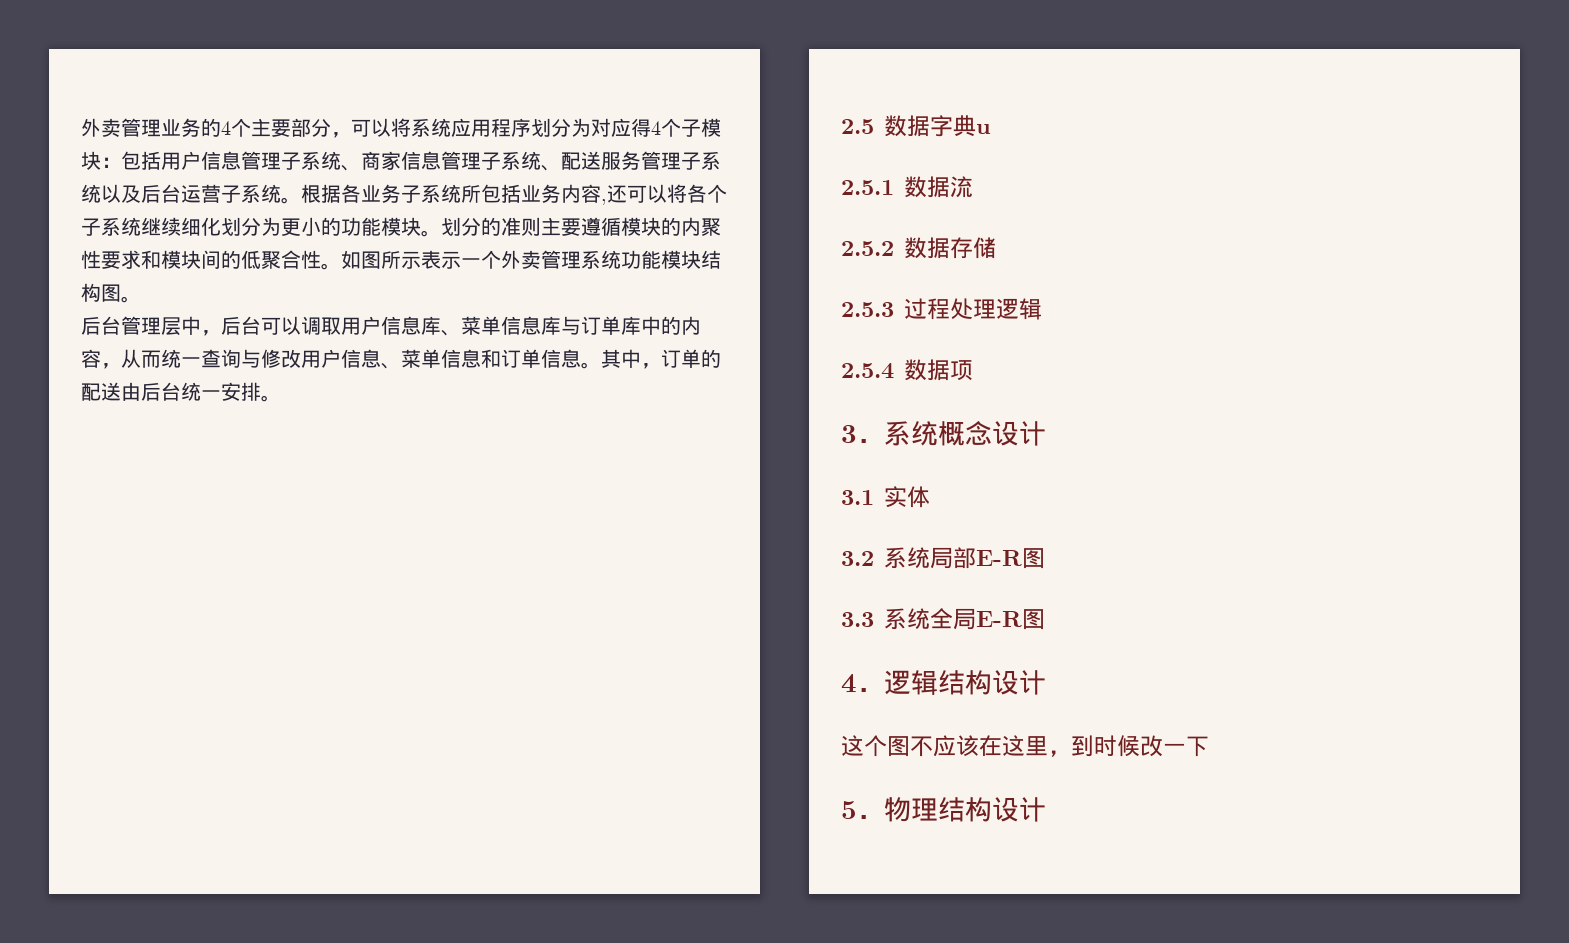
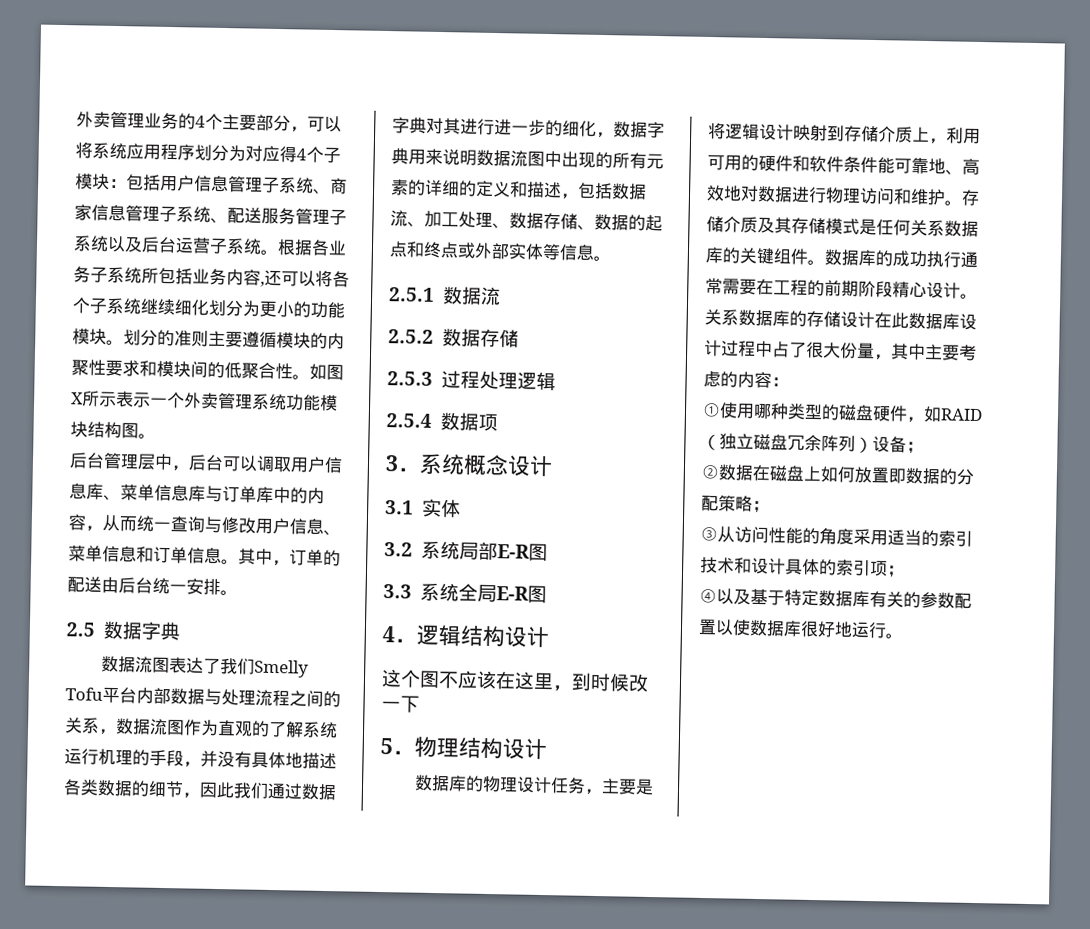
(381, 260) none -> [71,392,84,405] X
[976,124,991,134] u -> [100,655,309,678] [65,686,341,708] [64,717,338,739] [64,748,337,770] [63,779,337,801] [392,117,665,139] [391,148,664,170] [390,179,647,200] [390,210,663,232] [389,241,611,262] // 数据流图表达了我们Smelly Tofu平台内部数据与处理流程之间的关系，数据流图作为直观的了解系统运行机理的手段，并没有具体地描述各类数据的细节，因此我们通过数据字典对其进行进一步的细化，数据字典用来说明数据流图中出现的所有元素的详细的定义和描述，包括数据流、加工处理、数据存储、数据的起点和终点或外部实体等信息。
(1046, 809) none -> [413,774,654,796] [708,122,981,145] [707,154,980,175] [706,184,980,206] [706,215,979,237] [705,246,979,268] [705,277,978,299] [704,308,977,330] [704,339,977,361] [703,370,789,389] [702,402,983,424] [702,433,924,454] [701,464,974,485] [701,494,770,514] [700,526,973,547] [700,556,905,578] [699,588,972,609] [698,618,903,639] // 数据库的物理设计任务，主要是将逻辑设计映射到存储介质上，利用可用的硬件和软件条件能可靠地、高效地对数据进行物理访问和维护。存储介质及其存储模式是任何关系数据库的关键组件。数据库的成功执行通常需要在工程的前期阶段精心设计。关系数据库的存储设计在此数据库设计过程中占了很大份量，其中主要考虑的内容： // ①使用哪种类型的磁盘硬件，如RAID（独立磁盘冗余阵列）设备； // ②数据在磁盘上如何放置即数据的分配策略； // ③从访问性能的角度采用适当的索引技术和设计具体的索引项； // ④以及基于特定数据库有关的参数配置以使数据库很好地运行。

